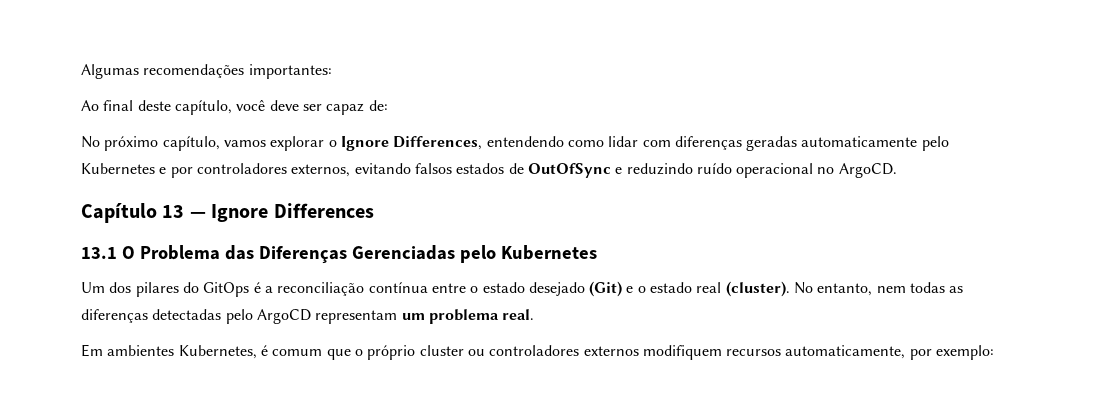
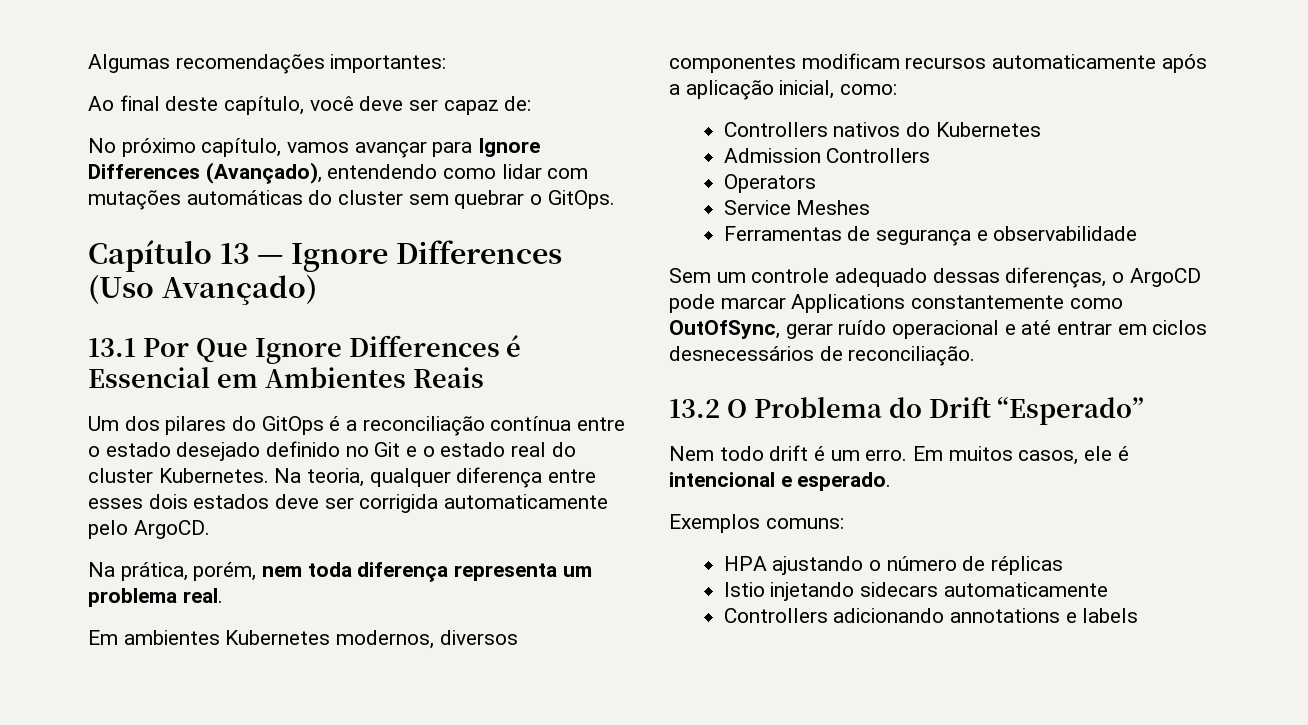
[270,136,949,151] [81,163,897,178] explorar o Ignore Differences, entendendo como lidar com diferenças geradas automaticamente pelo Kubernetes e por controladores externos, evitando falsos estados de OutOfSync e reduzindo ruído operacional no ArgoCD. -> [354,138,541,158] [88,162,589,184] [88,190,615,210] avançar para Ignore Differences (Avançado), entendendo como lidar com mutações automáticas do cluster sem quebrar o GitOps.
(374, 210) none -> [88,274,317,305] (Uso Avançado)
[121,245,597,264] O Problema das Diferenças Gerenciadas pelo Kubernetes -> [142,335,522,364] [88,367,484,388] Por Que Ignore Differences é Essencial em Ambientes Reais
[589,281,623,297] (Git) -> [266,441,401,457] definido no Git
[725,281,964,297] [81,309,398,324] (cluster). No entanto, nem todas as diferenças detectadas pelo ArgoCD representam -> [551,442,576,457] [88,467,597,488] [88,494,609,513] [88,520,210,539] [88,562,558,582] do cluster Kubernetes. Na teoria, qualquer diferença entre esses dois estados deve ser corrigida automaticamente pelo ArgoCD. // Na prática, porém, nem toda diferença representa
[178,345,995,360] Kubernetes, é comum que o próprio cluster ou controladores externos modifiquem recursos automaticamente, por exemplo: -> [225,630,518,649] [669,53,1207,73] [669,80,898,100] [723,122,1041,137] [723,148,931,163] [723,174,816,193] [723,200,871,215] [723,226,1138,246] [669,267,1201,288] [669,294,1123,313] [669,320,1208,339] [669,346,976,366] [669,396,1145,425] [669,445,1129,465] [669,472,892,491] [669,514,844,533] [723,556,1063,575] [723,582,1108,601] [723,608,1139,623] Kubernetes modernos, diversos componentes modificam recursos automaticamente após a aplicação inicial, como: // Controllers nativos do Kubernetes // Admission Controllers // Operators // Service Meshes // Ferramentas de segurança e observabilidade // Sem um controle adequado dessas diferenças, o ArgoCD pode marcar Applications constantemente como OutOfSync, gerar ruído operacional e até entrar em ciclos desnecessários de reconciliação. // 13.2 O Problema do Drift “Esperado” // Nem todo drift é um erro. Em muitos casos, ele é intencional e esperado. // Exemplos comuns: // HPA ajustando o número de réplicas // Istio injetando sidecars automaticamente // Controllers adicionando annotations e labels

